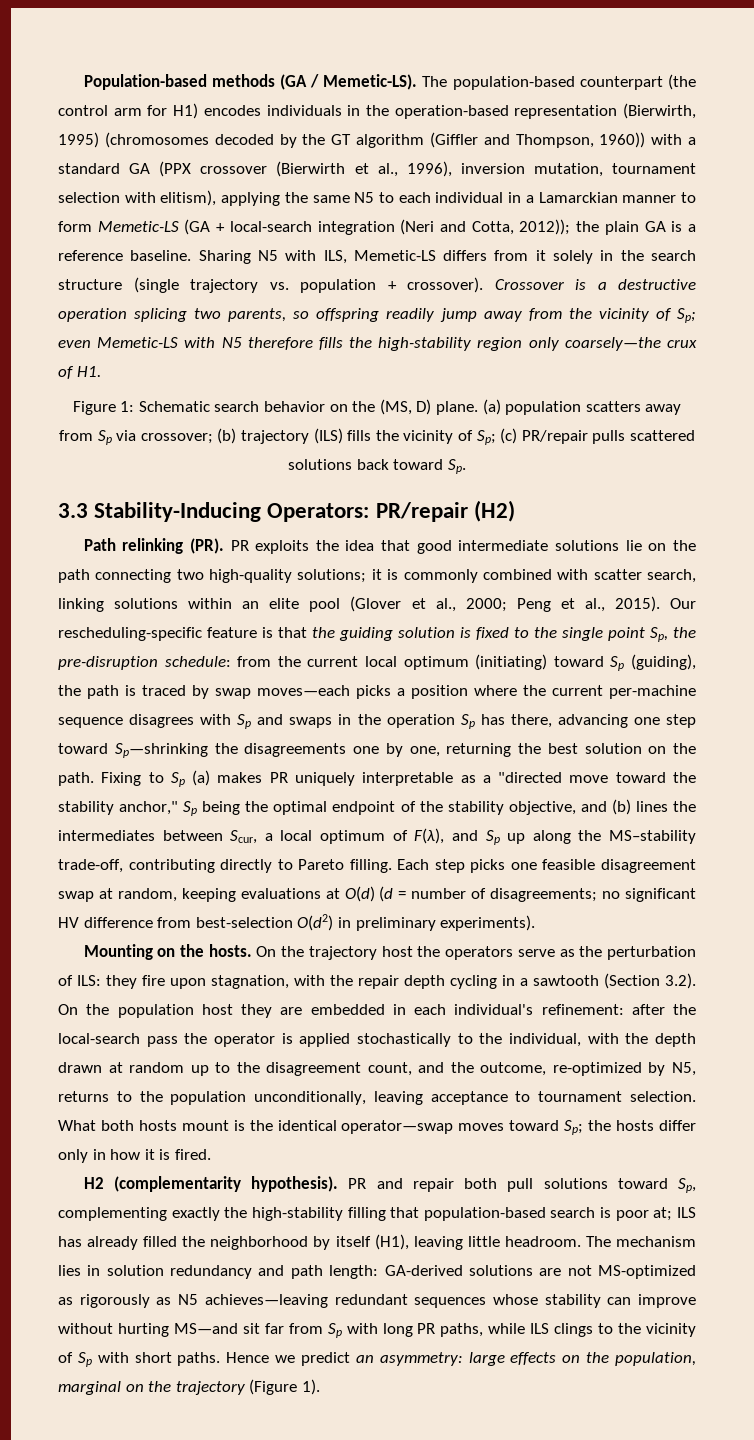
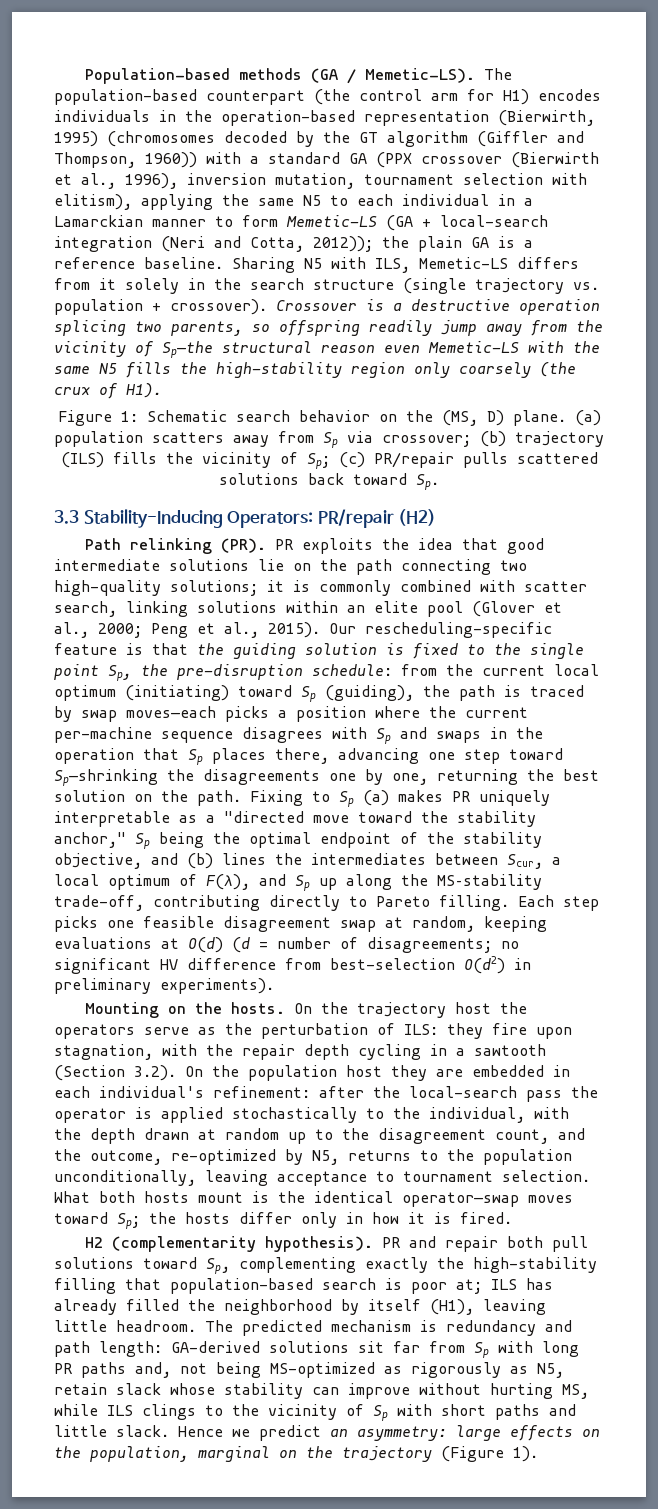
[677,308,697,323] [58,337,313,350] Sp; even Memetic-LS with N5 therefore -> [162,341,600,358] [54,363,117,374] Sp—the structural reason even Memetic-LS with the same N5
[564,337,661,351] coarsely—the -> [459,362,576,378] coarsely (the
[76,366,101,377] H1. -> [126,383,162,398] H1).
[460,714,505,729] Sp has -> [143,748,266,765] that Sp places
[616,1236,696,1247] [58,1265,164,1276] mechanism lies in solution -> [242,1320,437,1336] predicted mechanism is
[539,1265,697,1279] [58,1294,696,1308] [58,1323,238,1337] are not MS-optimized as rigorously as N5 achieves—leaving redundant sequences whose stability can improve without hurting MS—and -> (349, 1347) none
[440,1323,484,1337] paths, -> [81,1362,564,1378] [54,1383,589,1399] paths and, not being MS-optimized as rigorously as N5, retain slack whose stability can improve without hurting MS,
[177,1352,221,1366] paths. -> [495,1404,576,1420] [54,1425,169,1437] paths and little slack.

